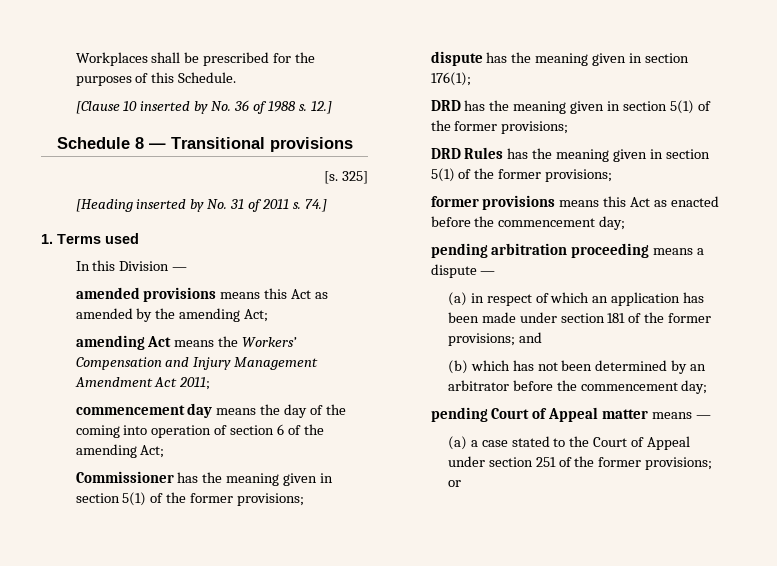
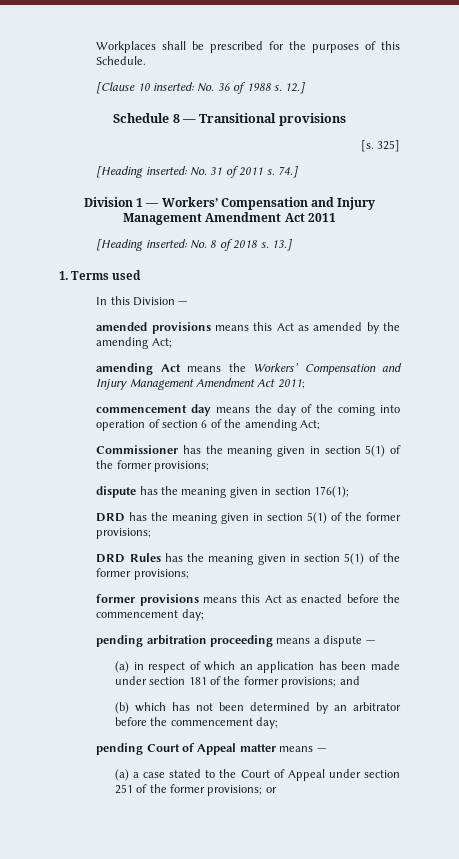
[140,101,209,114] inserted by -> [153,82,196,91] inserted:
[136,199,205,212] inserted by -> [145,166,188,175] inserted:
(327, 205) none -> [83,197,376,210] [123,212,336,225] [96,239,292,251] // Division 1 — Workers’ Compensation and Injury Management Amendment Act 2011 // [Heading inserted: No. 8 of 2018 s. 13.]

